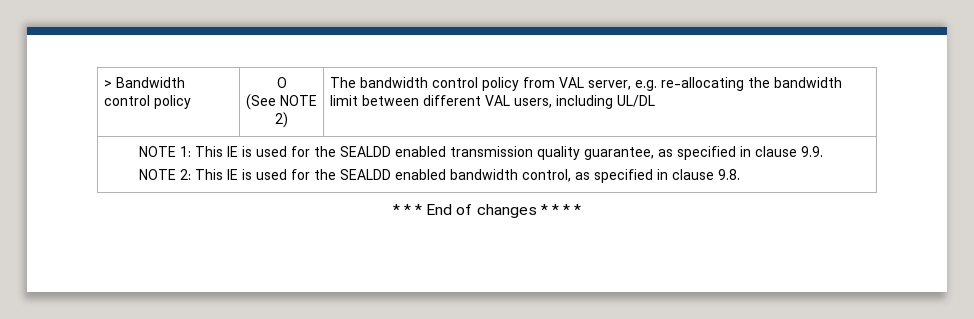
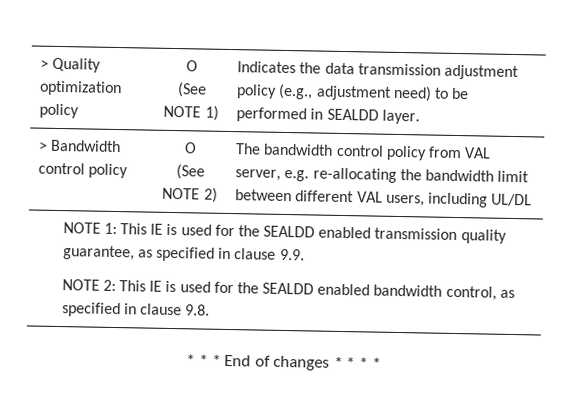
[103,80,112,88] > -> [40,57,102,73] [39,80,123,97] [39,103,80,119] [186,60,198,72] [176,82,207,98] [163,105,219,121] [237,61,519,81] [236,83,470,102] [236,107,420,125] [38,141,49,151] > Quality optimization policy | O // (See NOTE 1) | Indicates the data transmission adjustment policy (e.g., adjustment need) to be performed in SEALDD layer. // >

